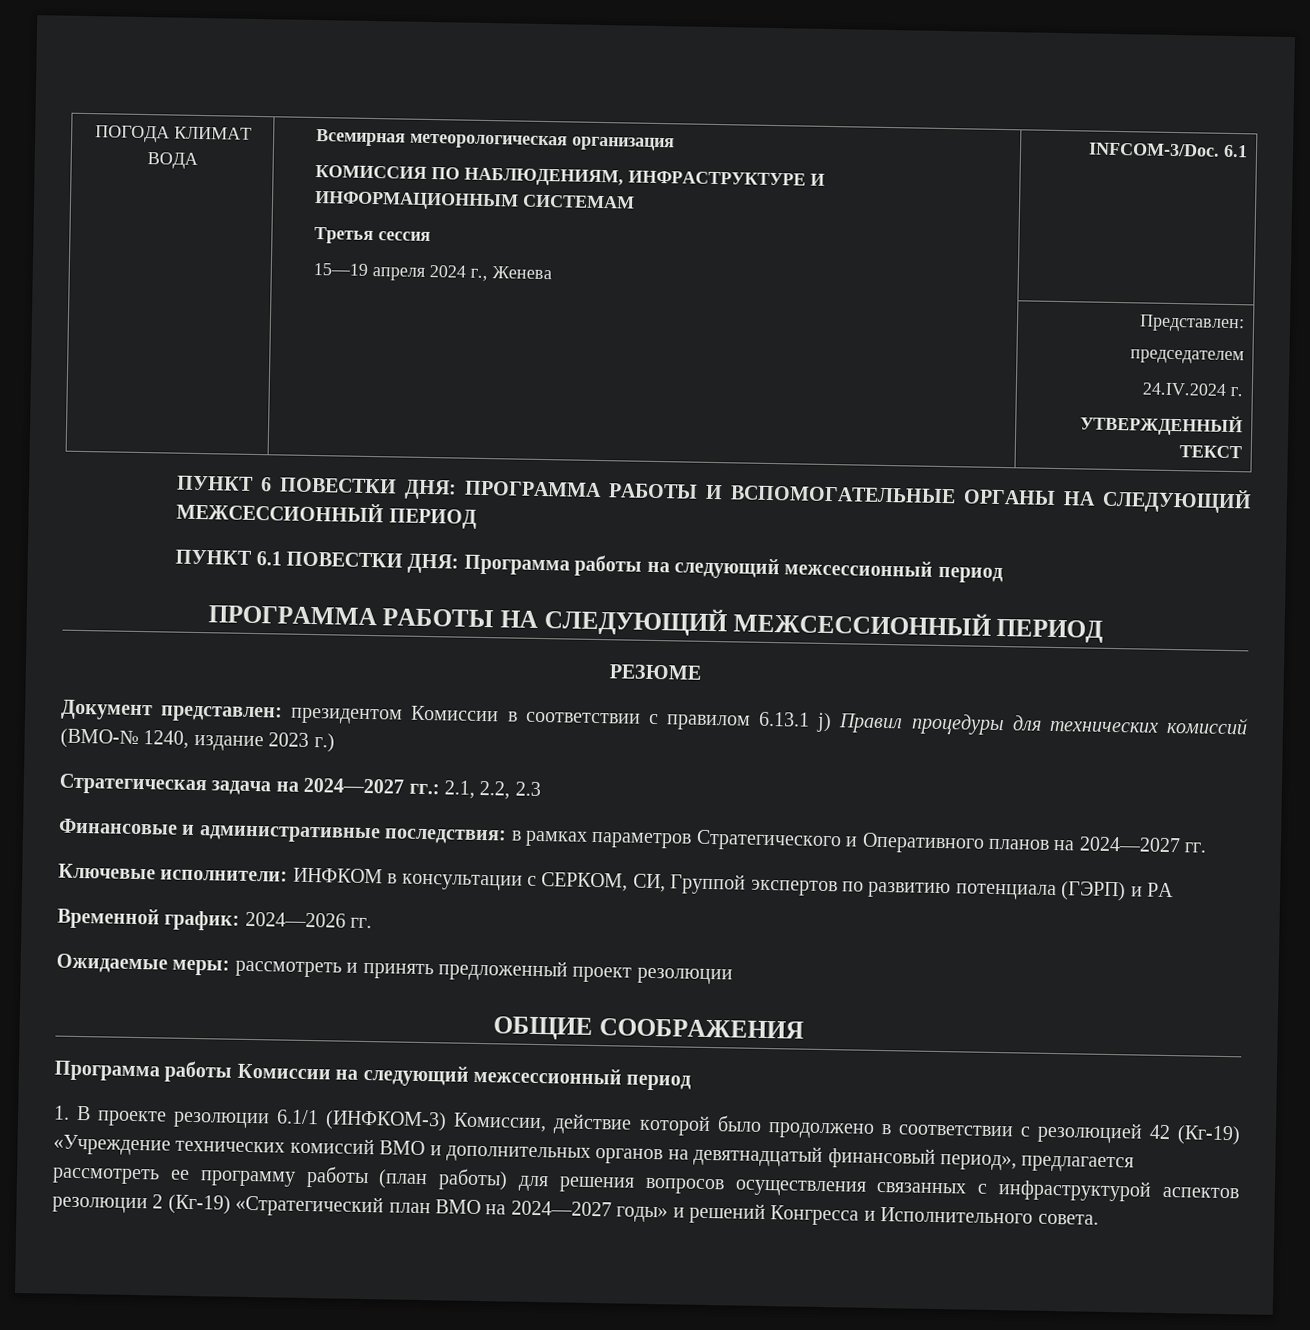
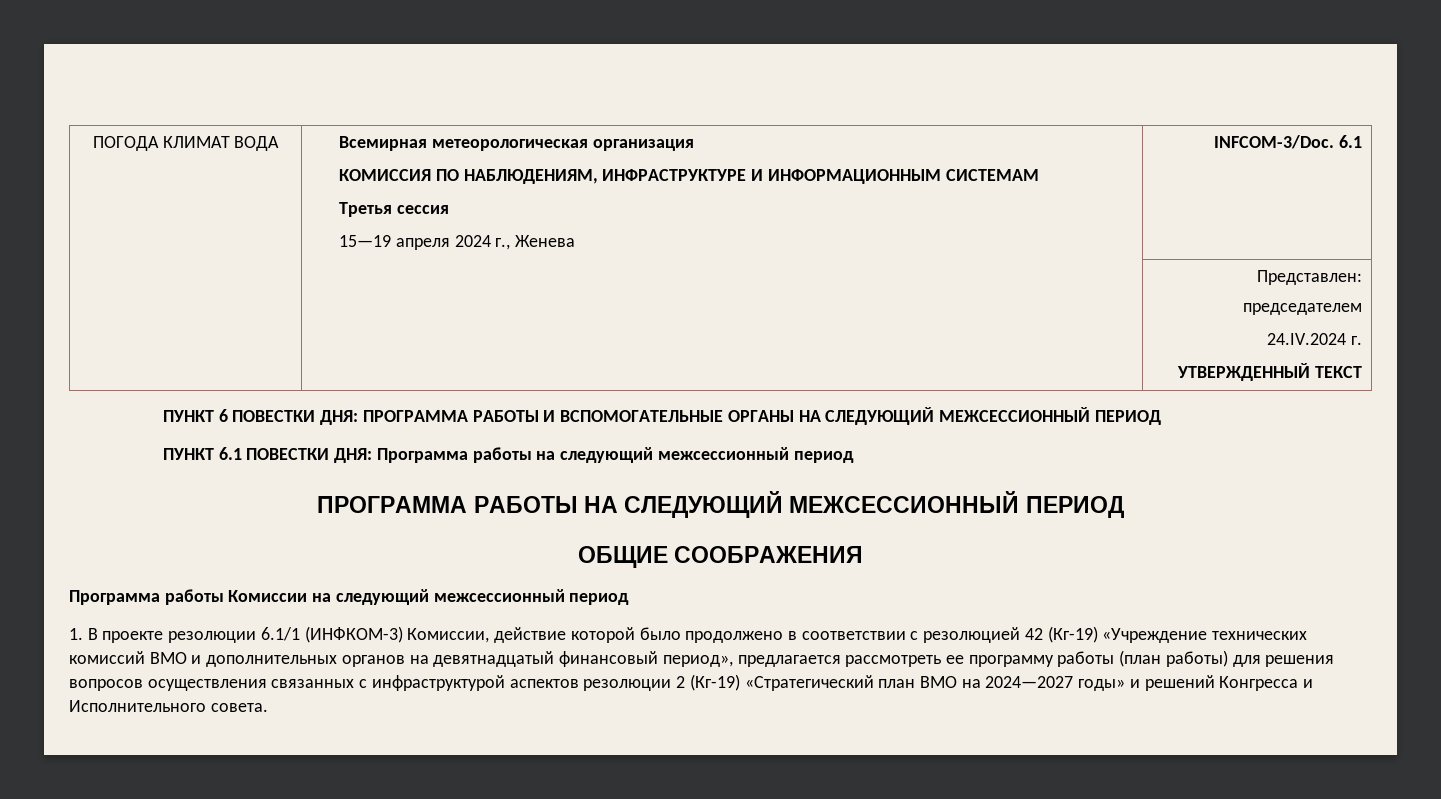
[608,664,701,680] [60,699,1248,736] [60,728,335,753] [59,773,541,800] [58,818,1207,854] [58,863,1174,902] [57,907,373,931] [56,953,733,985] // РЕЗЮМЕ // Документ представлен: президентом Комиссии в соответствии с правилом 6.13.1 j) Правил процедуры для технических комиссий (ВМО-№ 1240, издание 2023 г.) // Стратегическая задача на 2024—2027 гг.: 2.1, 2.2, 2.3 // Финансовые и административные последствия: в рамках параметров Стратегического и Оперативного планов на 2024—2027 гг. // Ключевые исполнители: ИНФКОМ в консультации с СЕРКОМ, СИ, Группой экспертов по развитию потенциала (ГЭРП) и РА // Временной график: 2024—2026 гг. // Ожидаемые меры: рассмотреть и принять предложенный проект резолюции -> (1124, 507) none

